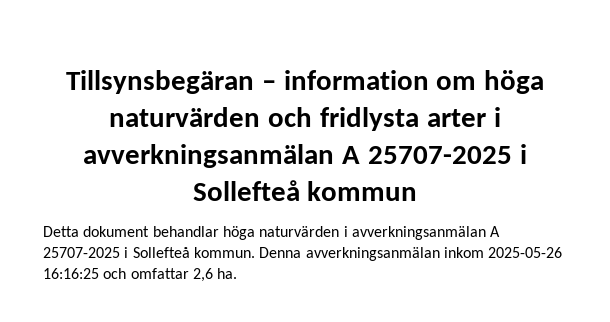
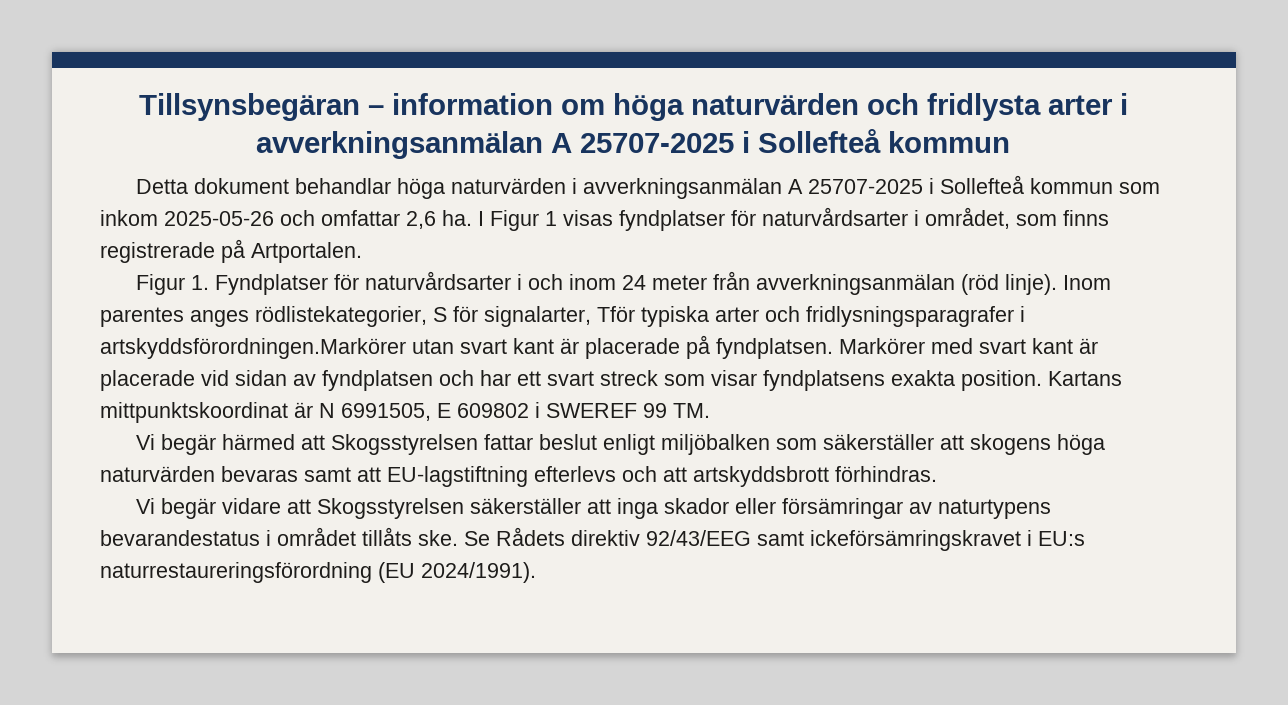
[193,247,440,261] kommun. Denna avverkningsanmälan -> [1030,178,1161,194] kommun som
[43,268,99,279] 16:16:25 -> (274, 218) none
(238, 273) none -> [478,207,1109,231] [100,239,362,263] [136,271,1112,295] [100,306,1025,327] [100,335,1098,359] [100,370,1122,391] [100,402,710,423] [136,434,1106,455] [100,466,937,487] [136,498,1052,519] [100,527,1085,551] [100,562,536,583] I Figur 1 visas fyndplatser för naturvårdsarter i området, som finns registrerade på Artportalen. // Figur 1. Fyndplatser för naturvårdsarter i och inom 24 meter från avverkningsanmälan (röd linje). Inom parentes anges rödlistekategorier, S för signalarter, Tför typiska arter och fridlysningsparagrafer i artskyddsförordningen.Markörer utan svart kant är placerade på fyndplatsen. Markörer med svart kant är placerade vid sidan av fyndplatsen och har ett svart streck som visar fyndplatsens exakta position. Kartans mittpunktskoordinat är N 6991505, E 609802 i SWEREF 99 TM. // Vi begär härmed att Skogsstyrelsen fattar beslut enligt miljöbalken som säkerställer att skogens höga naturvärden bevaras samt att EU-lagstiftning efterlevs och att artskyddsbrott förhindras. // Vi begär vidare att Skogsstyrelsen säkerställer att inga skador eller försämringar av naturtypens bevarandestatus i området tillåts ske. Se Rådets direktiv 92/43/EEG samt ickeförsämringskravet i EU:s naturrestaureringsförordning (EU 2024/1991).

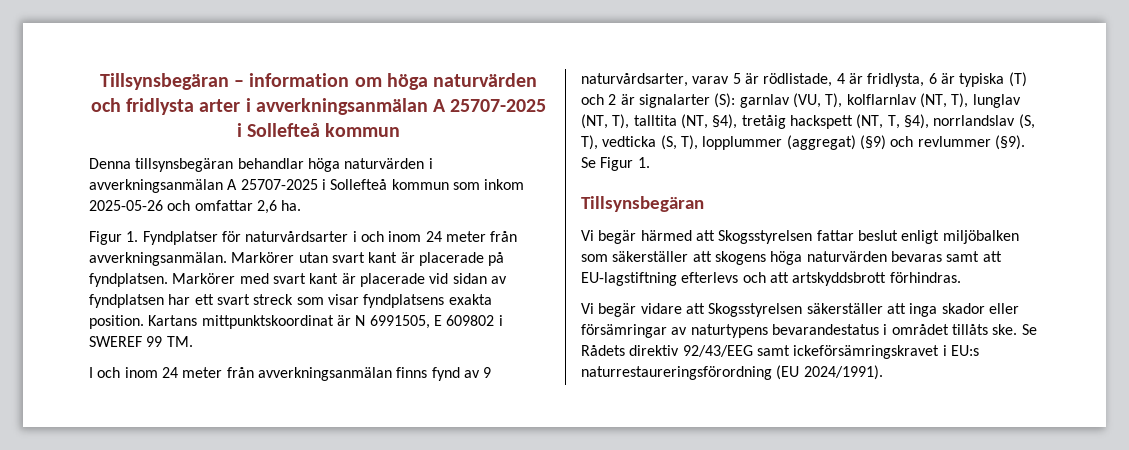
[136,178,290,194] Detta dokument -> [89,158,234,172] Denna tillsynsbegäran
[478,207,1109,231] [100,239,362,263] I Figur 1 visas fyndplatser för naturvårdsarter i området, som finns registrerade på Artportalen. -> (302, 205) none
[756,274,1112,295] [100,306,1025,327] [100,338,406,359] avverkningsanmälan (röd linje). Inom parentes anges rödlistekategorier, S för signalarter, Tför typiska arter och fridlysningsparagrafer i artskyddsförordningen.Markörer -> [89,252,295,266] avverkningsanmälan. Markörer
[439,370,474,386] och -> (164, 301) none
(710, 410) none -> [89,367,492,381] [581,72,1027,87] [581,93,1021,108] [581,114,1035,129] [581,135,1025,150] [581,157,650,171] [581,196,704,212] // I och inom 24 meter från avverkningsanmälan finns fynd av 9 naturvårdsarter, varav 5 är rödlistade, 4 är fridlysta, 6 är typiska (T) och 2 är signalarter (S): garnlav (VU, T), kolflarnlav (NT, T), lunglav (NT, T), talltita (NT, §4), tretåig hackspett (NT, T, §4), norrlandslav (S, T), vedticka (S, T), lopplummer (aggregat) (§9) och revlummer (§9). Se Figur 1. // Tillsynsbegäran

